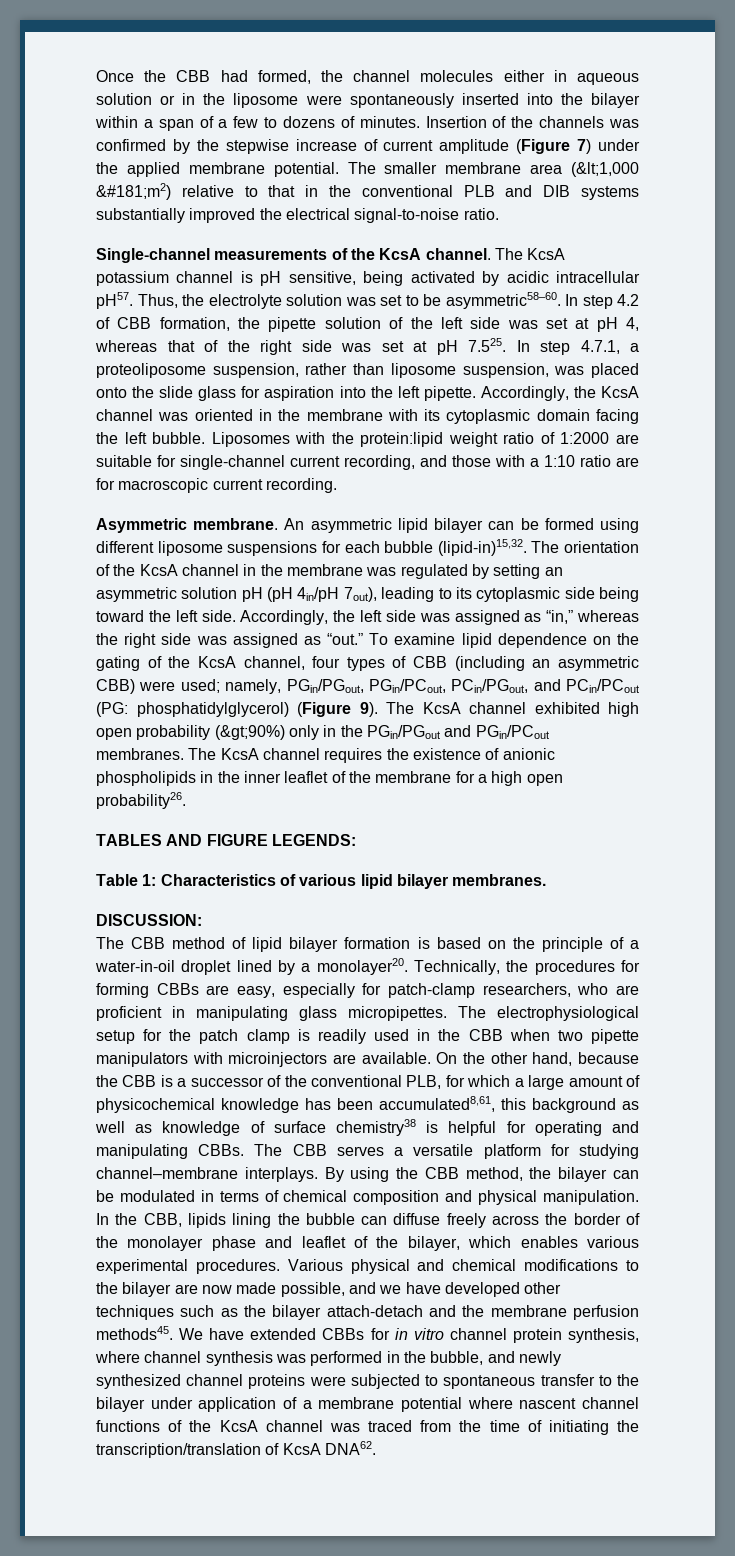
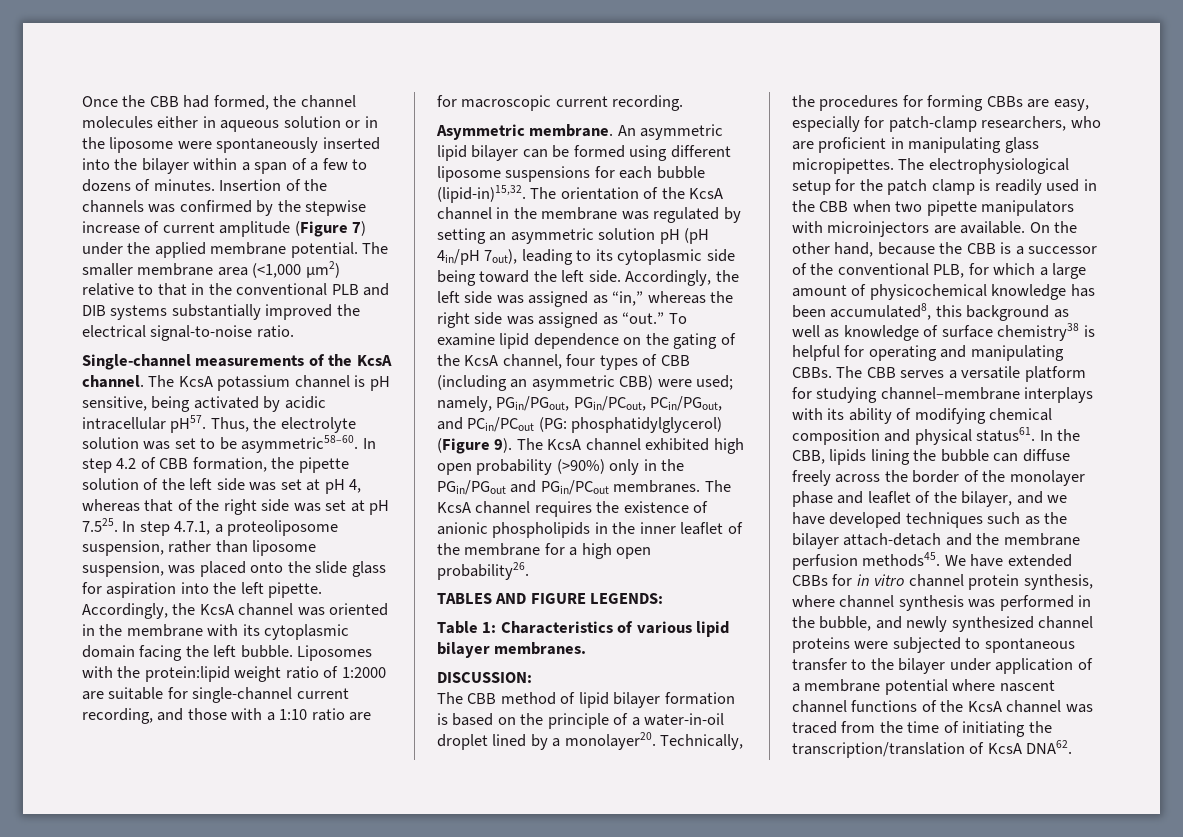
[571,162,639,177] [96,183,171,200] (&lt;1,000 &#181;m2) -> [252,261,340,278] (<1,000 μm2)
[214,725,285,740] (&gt;90%) -> [556,459,605,474] (>90%)
[379,1096,495,1112] accumulated8,61, -> [830,303,932,320] accumulated8,
[244,1167,639,1182] [96,1190,279,1202] interplays. By using the CBB method, the bilayer can be modulated in terms of -> [1024,387,1094,403] [792,408,986,424] interplays with its ability of modifying
[543,1190,639,1205] manipulation. -> [976,427,1036,442] status61.
[468,1236,639,1248] [96,1259,639,1274] [96,1282,345,1297] which enables various experimental procedures. Various physical and chemical modifications to the bilayer are now made possible, -> (1013, 499) none
[524,1282,562,1294] other -> (902, 520) none

